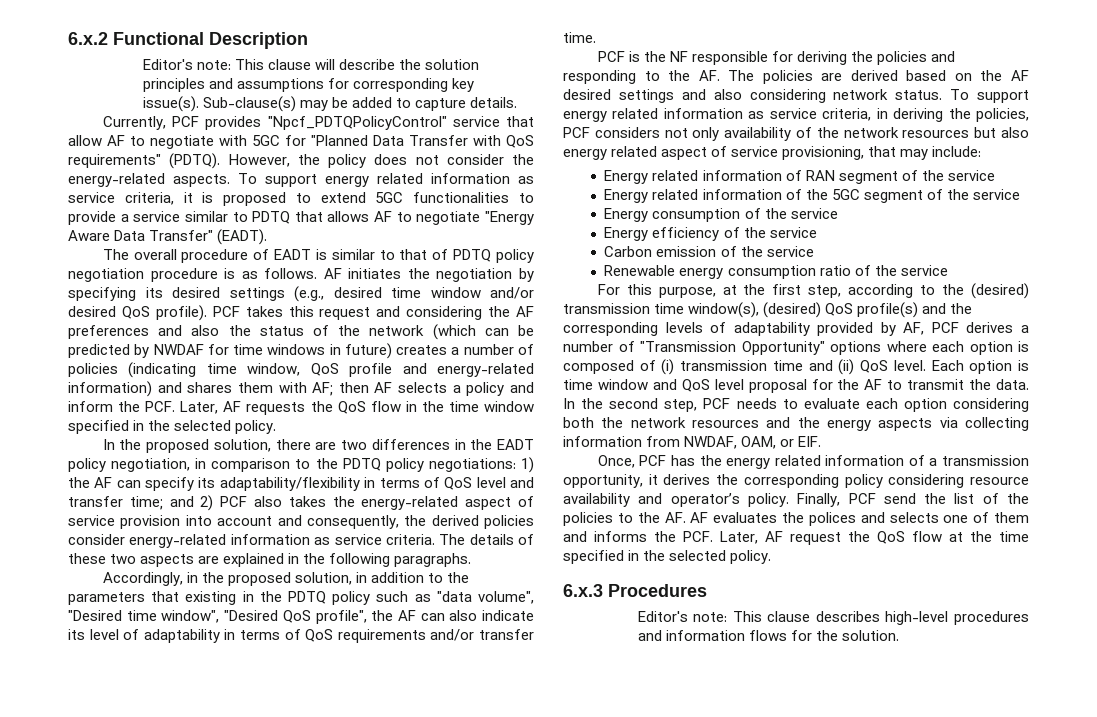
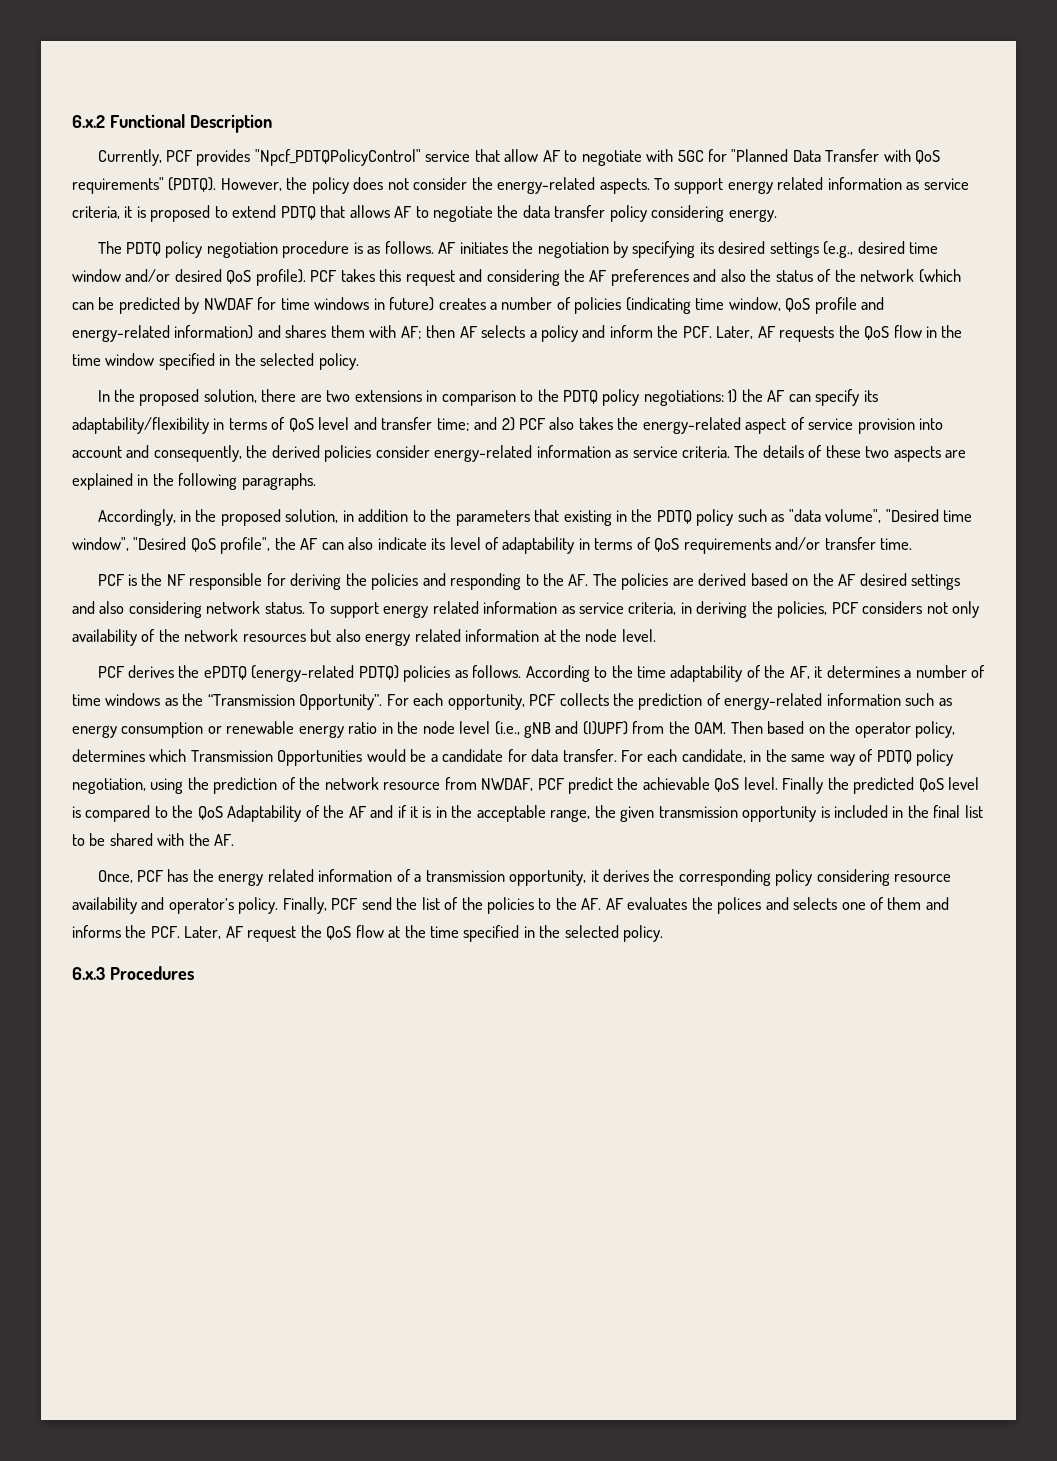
[142,59,480,70] [142,78,475,92] [142,96,518,112] // Editor's note: This clause will describe the solution principles and assumptions for corresponding key issue(s). Sub-clause(s) may be added to capture details. -> (272, 123) none
[375,192,534,203] [68,211,248,225] 5GC functionalities to provide a service similar to -> (277, 211) none
[485,211,534,225] [68,229,268,245] [102,249,449,263] "Energy Aware Data Transfer" (EADT). // The overall procedure of EADT is similar to that of -> [497,205,777,222] [97,241,122,254] the data transfer policy considering energy. // The
[371,439,534,450] [68,458,191,472] differences in the EADT policy negotiation, -> [354,390,422,402] extensions
[661,146,982,160] [604,170,995,184] [604,189,1020,203] [604,208,838,222] [604,227,817,241] [604,246,814,257] [604,265,948,279] [597,283,1029,299] [563,302,973,318] [563,322,1029,336] [563,341,1029,355] [563,359,1029,375] [563,379,1029,393] [563,398,1029,412] [563,417,1029,431] [563,436,822,449] aspect of service provisioning, that may include: // Energy related information of RAN segment of the service // Energy related information of the 5GC segment of the service // Energy consumption of the service // Energy efficiency of the service // Carbon emission of the service // Renewable energy consumption ratio of the service // For this purpose, at the first step, according to the (desired) transmission time window(s), (desired) QoS profile(s) and the corresponding levels of adaptability provided by AF, PCF derives a number of "Transmission Opportunity" options where each option is composed of (i) transmission time and (ii) QoS level. Each option is time window and QoS level proposal for the AF to transmit the data. In the second step, PCF needs to evaluate each option considering both the network resources and the energy aspects via collecting information from NWDAF, OAM, or EIF. -> [465,629,656,642] [97,665,986,682] [72,693,952,710] [72,721,956,738] [72,749,954,766] [72,777,980,794] [72,805,983,822] [72,833,235,846] information at the node level. // PCF derives the ePDTQ (energy-related PDTQ) policies as follows. According to the time adaptability of the AF, it determines a number of time windows as the “Transmission Opportunity”. For each opportunity, PCF collects the prediction of energy-related information such as energy consumption or renewable energy ratio in the node level (i.e., gNB and (I)UPF) from the OAM. Then based on the operator policy, determines which Transmission Opportunities would be a candidate for data transfer. For each candidate, in the same way of PDTQ policy negotiation, using the prediction of the network resource from NWDAF, PCF predict the achievable QoS level. Finally the predicted QoS level is compared to the QoS Adaptability of the AF and if it is in the acceptable range, the given transmission opportunity is included in the final list to be shared with the AF.
[637,611,1029,625] [637,630,900,641] // Editor's note: This clause describes high-level procedures and information flows for the solution. -> (194, 973) none

